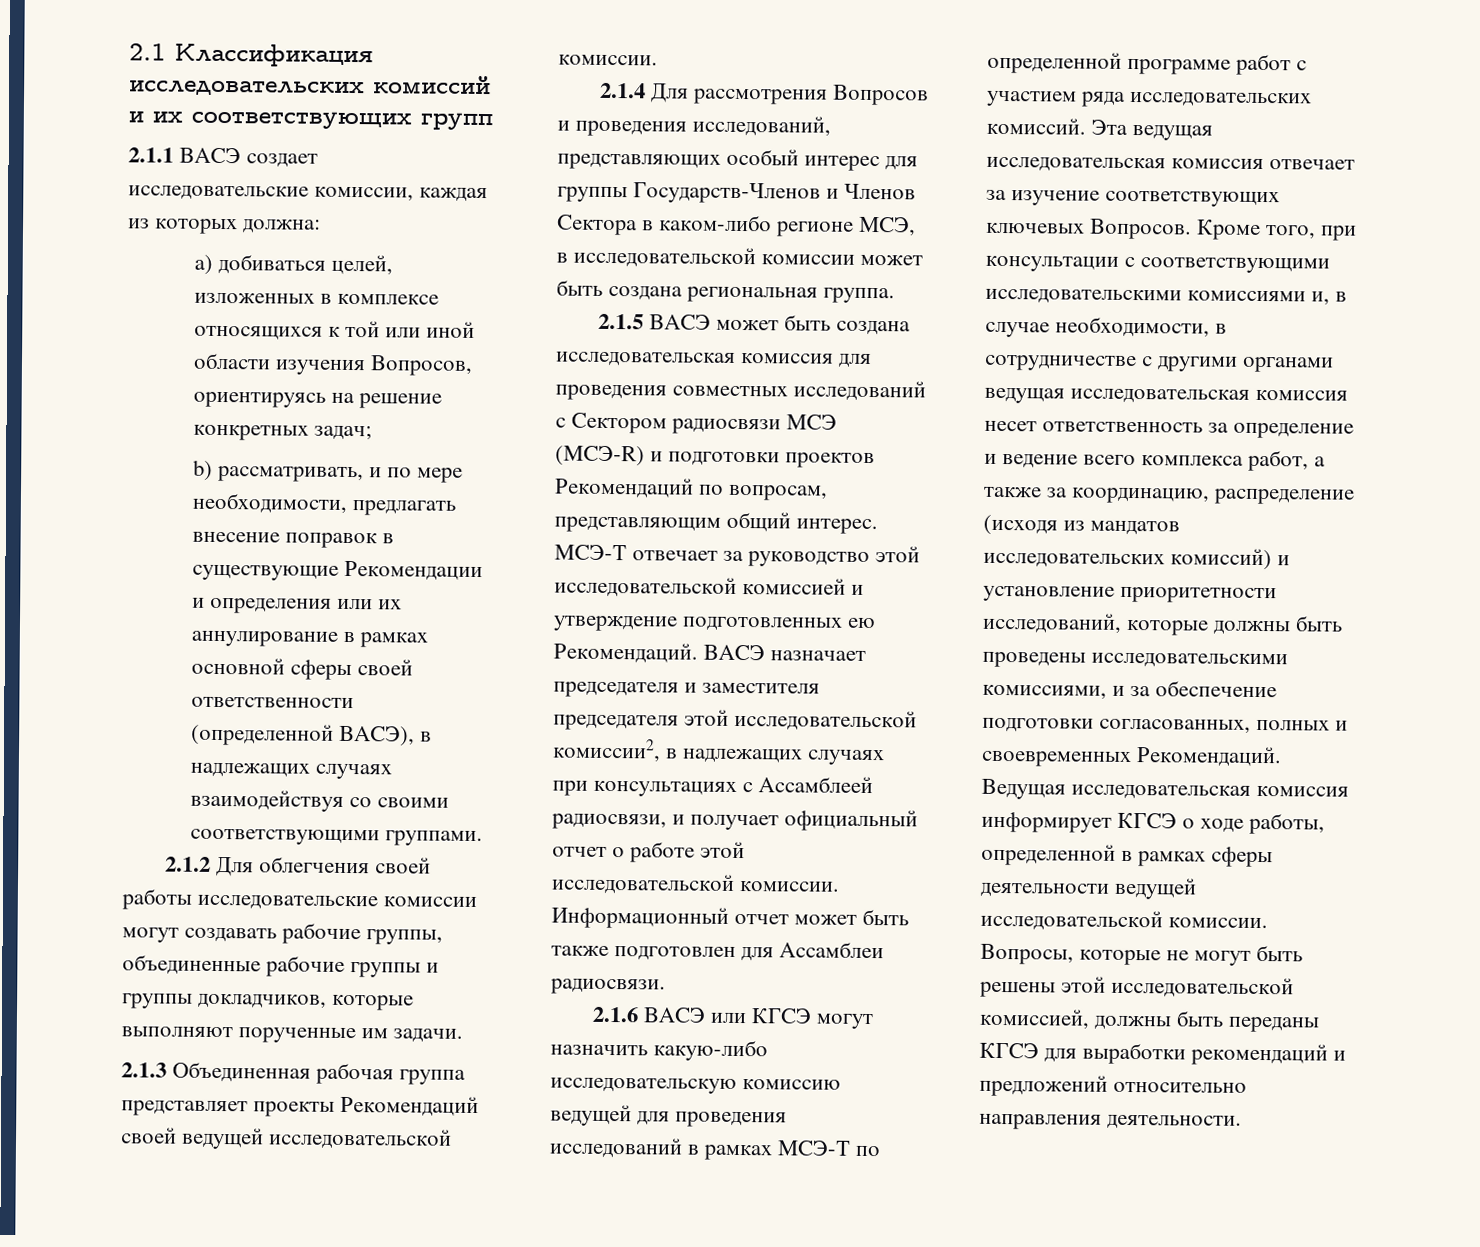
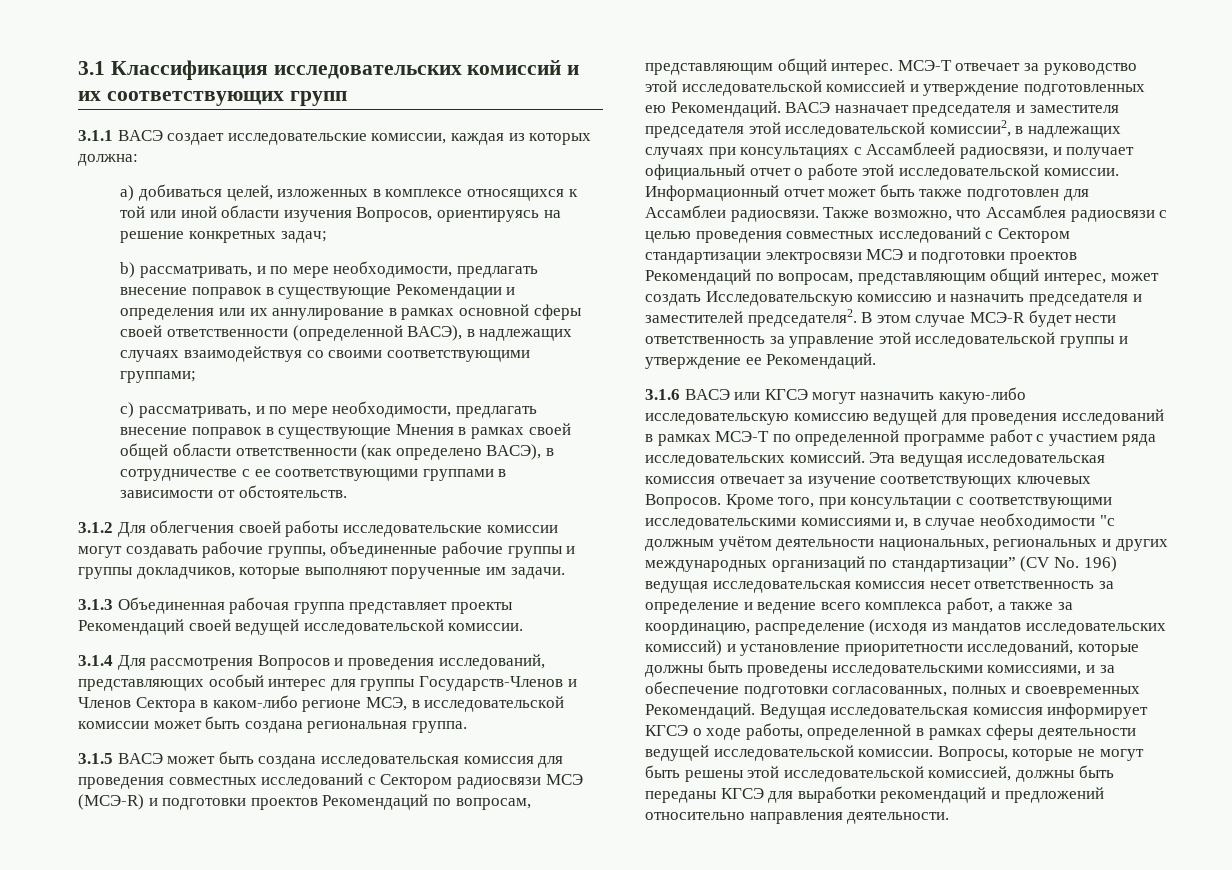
[129,43,166,61] 2.1 -> [78,61,105,75] 3.1
[128,147,174,163] 2.1.1 -> [78,130,113,141] 3.1.1
[384,830,483,847] [165,856,212,872] группами. // 2.1.2 -> [120,371,197,383] [120,401,538,418] [120,423,571,439] [120,443,555,460] [120,469,507,481] [120,485,347,498] [78,522,113,533] группами; // c) рассматривать, и по мере необходимости, предлагать внесение поправок в существующие Мнения в рамках своей общей области ответственности (как определено ВАСЭ), в сотрудничестве с ее соответствующими группами в зависимости от обстоятельств. // 3.1.2
[121,1062,167,1078] 2.1.3 -> [78,599,113,610] 3.1.3
[600,82,647,99] 2.1.4 -> [78,655,113,666] 3.1.4
[598,313,645,330] 2.1.5 -> [78,753,113,764] 3.1.5
[592,1006,640,1023] // 2.1.6 -> [823,205,1168,222] [645,227,1070,243] [645,249,1077,264] [645,268,1159,285] [645,291,1142,306] [645,309,1117,327] [645,332,1128,348] [645,353,877,369] [645,389,680,400] Также возможно, что Ассамблея радиосвязи с целью проведения совместных исследований с Сектором стандартизации электросвязи МСЭ и подготовки проектов Рекомендаций по вопросам, представляющим общий интерес, может создать Исследовательскую комиссию и назначить председателя и заместителей председателя2. В этом случае МСЭ-R будет нести ответственность за управление этой исследовательской группы и утверждение ее Рекомендаций. // 3.1.6
[1055,316,1228,338] [984,354,1335,373] необходимости, в сотрудничестве с другими органами -> [979,513,1115,530] [645,536,1168,551] [645,556,1117,572] необходимости "с должным учётом деятельности национальных, региональных и других международных организаций по стандартизации” (CV No. 196)

